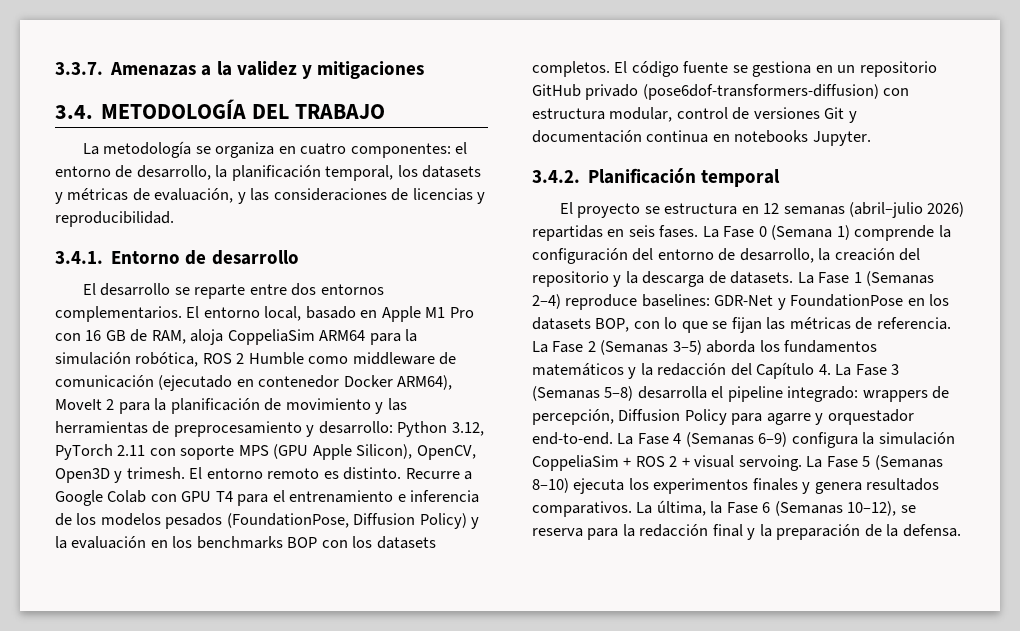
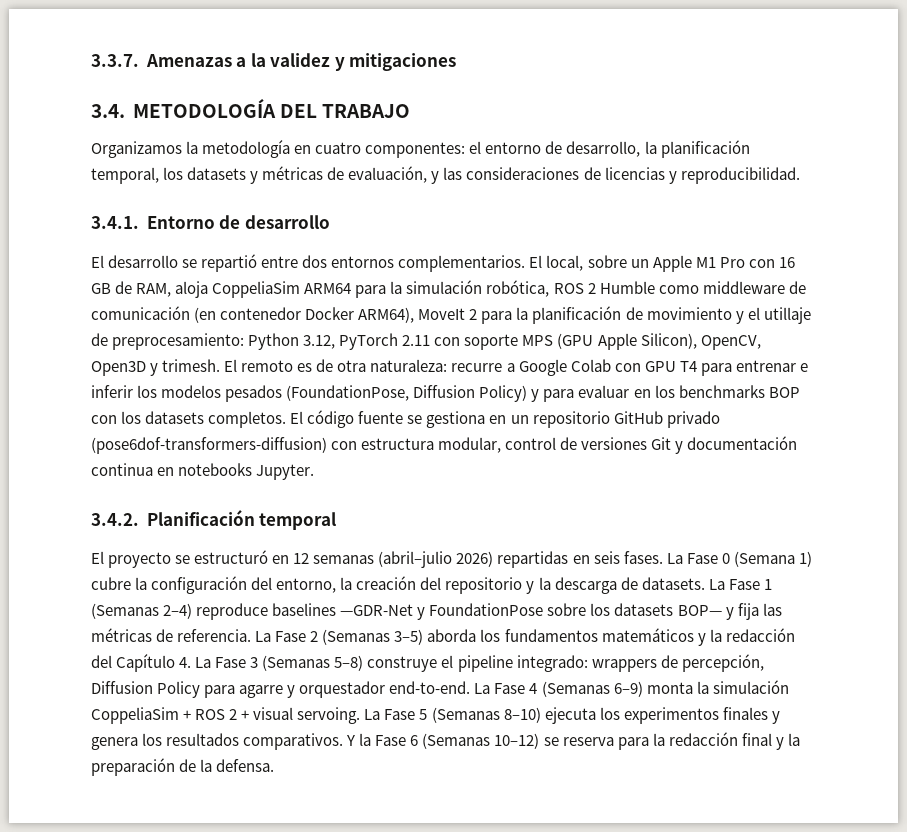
[82,141,275,158] La metodología se organiza -> [91,140,291,158] Organizamos la metodología
[194,284,246,299] reparte -> [201,254,258,272] repartió
[203,306,378,321] entorno local, basado en -> [546,255,649,271] local, sobre un
[158,375,254,391] (ejecutado en -> [194,307,217,323] (en
[387,398,407,411] [55,421,393,437] las herramientas de preprocesamiento y desarrollo: -> [747,307,811,324] [91,333,245,350] el utillaje de preprocesamiento:
[206,468,263,479] entorno -> (238, 365) none
[343,467,460,480] distinto. Recurre -> [316,359,503,372] de otra naturaleza: recurre
[272,490,480,503] [55,513,72,526] el entrenamiento e inferencia de -> [735,360,808,372] [91,385,133,398] entrenar e inferir
[55,536,147,549] la evaluación -> [543,385,630,402] para evaluar
[664,203,738,215] estructura -> [194,550,269,564] estructuró
[854,225,935,241] comprende -> [91,577,131,590] cubre
[657,248,814,263] entorno de desarrollo, -> [276,578,337,593] entorno,
[641,294,774,307] baselines: GDR-Net -> [272,603,414,616] baselines —GDR-Net
[907,294,950,306] [532,317,762,333] en los datasets BOP, con lo que se fijan -> [547,603,759,620] sobre los datasets BOP— y fija
[637,386,707,399] desarrolla -> [367,656,438,672] construye
[791,432,858,448] configura -> [646,682,693,694] monta
(862, 488) none -> [142,733,163,746] los
[636,500,706,516] La última, -> [346,735,356,746] Y
[847,501,897,516] 10–12), -> [494,733,540,749] 10–12)

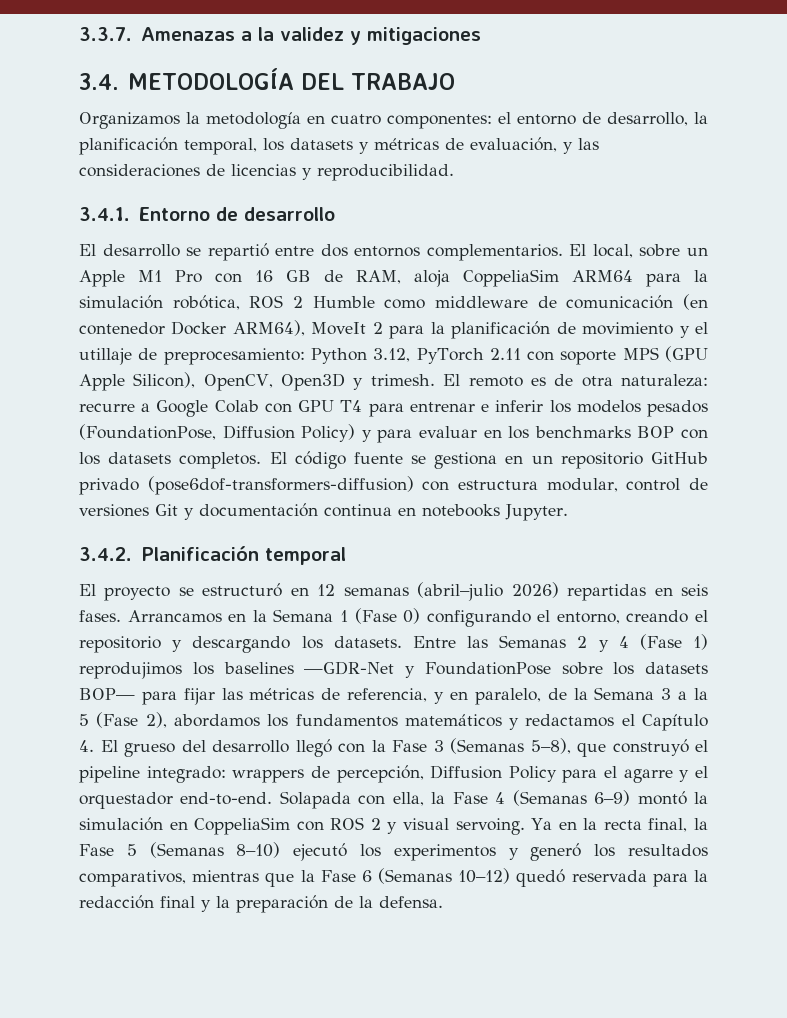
[666,551,812,567] [91,576,772,594] [91,603,269,620] La Fase 0 (Semana 1) cubre la configuración del entorno, la creación del repositorio y la descarga de datasets. La Fase 1 (Semanas 2–4) reproduce -> [127,608,708,627] [79,634,708,653] [79,662,214,679] Arrancamos en la Semana 1 (Fase 0) configurando el entorno, creando el repositorio y descargando los datasets. Entre las Semanas 2 y 4 (Fase 1) reprodujimos los
[725,603,759,620] y fija -> [141,688,215,705] para fijar
[177,628,795,646] [91,654,438,672] referencia. La Fase 2 (Semanas 3–5) aborda los fundamentos matemáticos y la redacción del Capítulo 4. La Fase 3 (Semanas 5–8) construye -> [347,687,709,705] [79,712,708,731] [79,738,689,757] referencia, y en paralelo, de la Semana 3 a la 5 (Fase 2), abordamos los fundamentos matemáticos y redactamos el Capítulo 4. El grueso del desarrollo llegó con la Fase 3 (Semanas 5–8), que construyó
(236, 691) none -> [604,766,618,778] el
(296, 691) none -> [694,766,708,778] el
[474,683,491,694] La -> [279,791,446,809] Solapada con ella, la
[646,680,789,694] [91,707,250,724] monta la simulación CoppeliaSim + ROS 2 + -> [637,791,708,805] [79,817,398,835] montó la simulación en CoppeliaSim con ROS 2 y
[364,709,381,720] La -> [531,818,708,832] Ya en la recta final, la
[544,707,596,724] ejecuta -> [293,843,348,861] ejecutó
[722,707,780,724] [91,733,356,750] finales y genera los resultados comparativos. Y -> [508,843,708,861] [79,870,295,887] y generó los resultados comparativos, mientras que
[543,737,614,746] se reserva -> [516,869,647,887] quedó reservada

